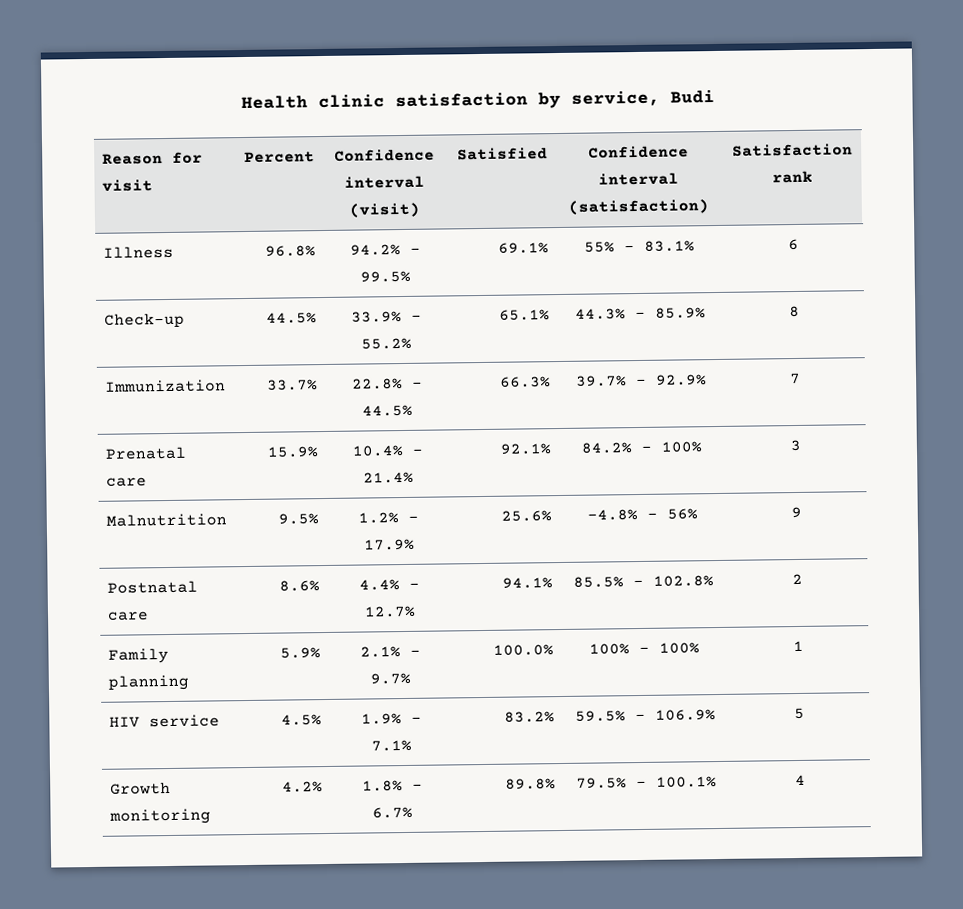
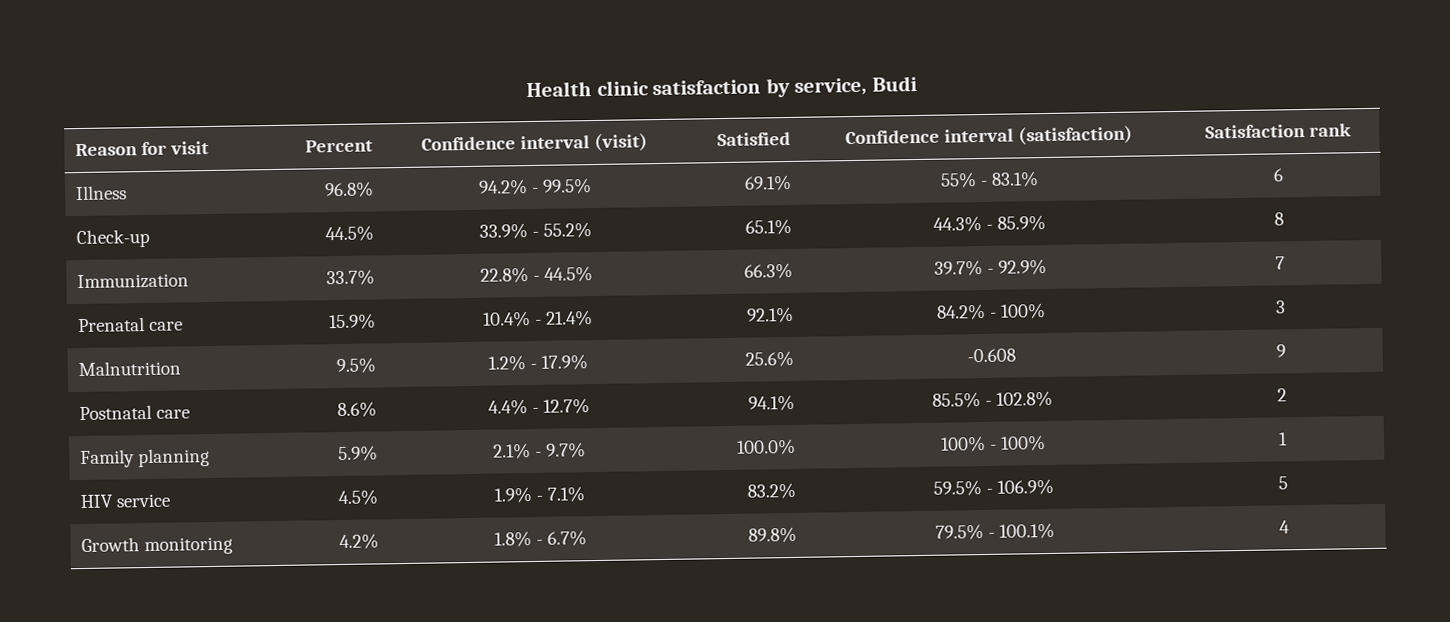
[587,508,698,521] -4.8% - 56% -> [967,348,1016,363] -0.608

